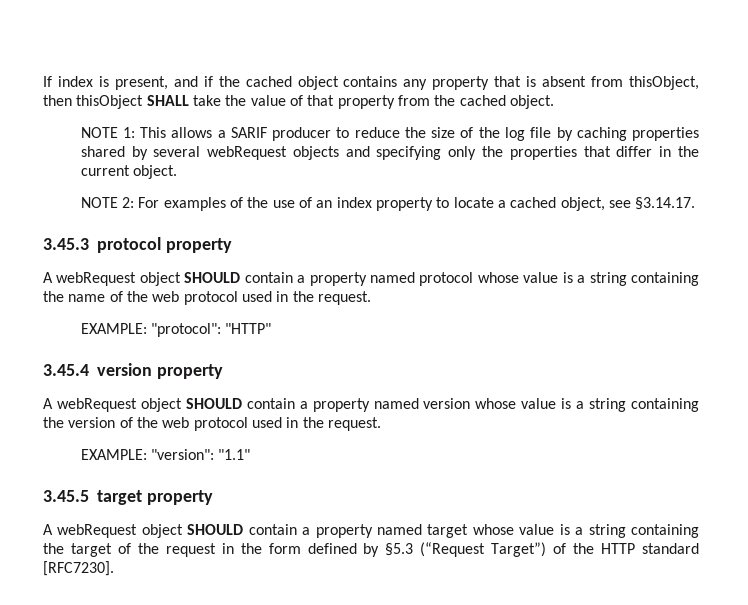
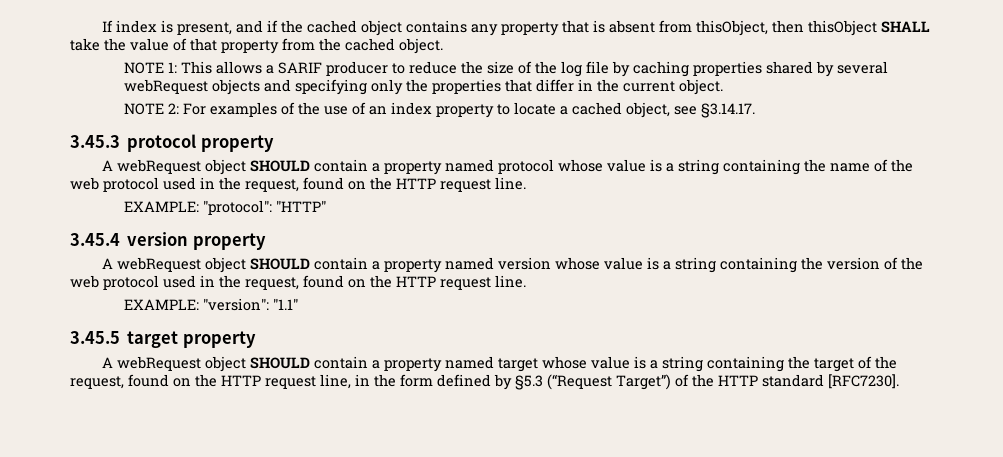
[317,291,371,305] request. -> [245,177,526,192] request, found on the HTTP request line.
[327,417,381,431] request. -> [245,275,526,290] request, found on the HTTP request line.
[165,543,216,557] request -> [70,374,351,389] request, found on the HTTP request line,

